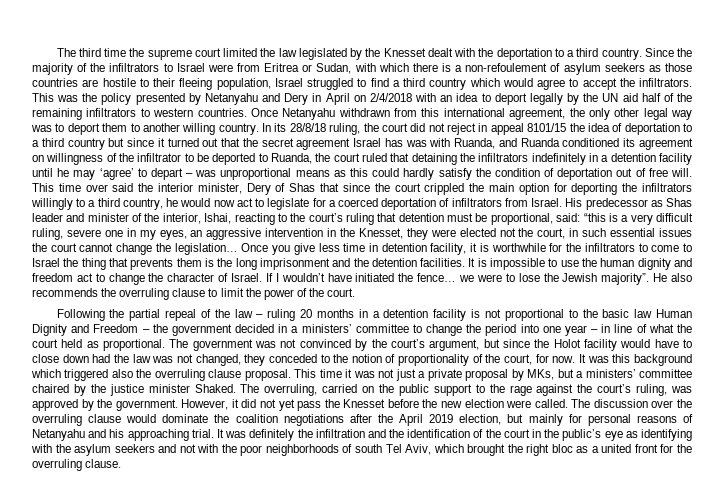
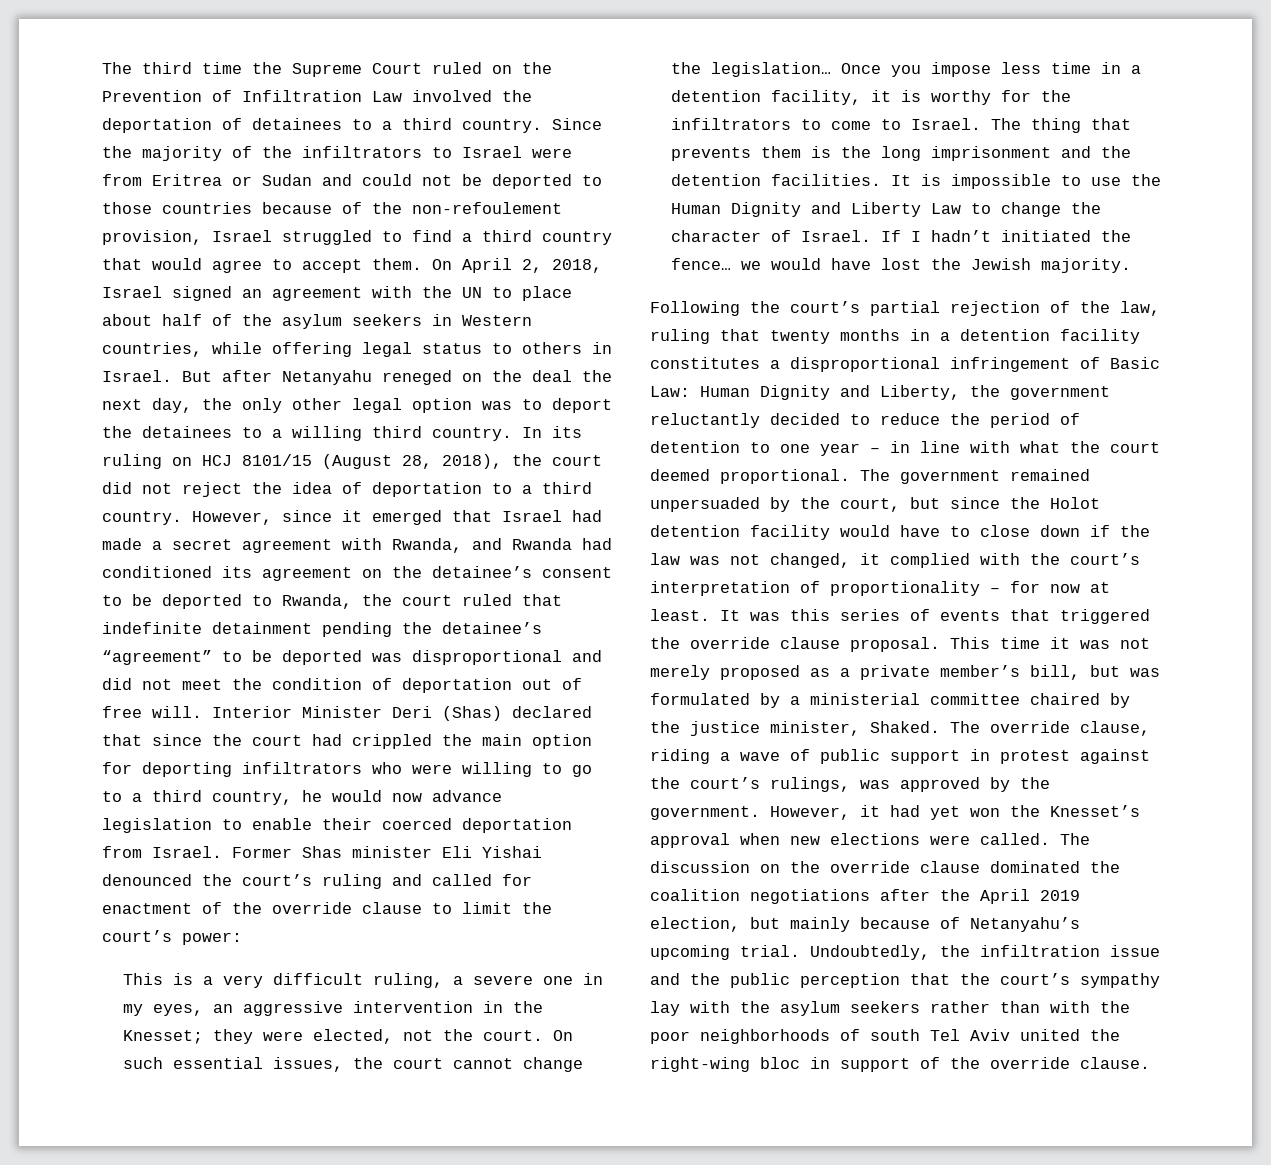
[147,48,552,60] supreme court limited the law legislated by the Knesset dealt with the deportation -> [292,62,552,77] [102,90,532,102] [102,118,342,133] Supreme Court ruled on the Prevention of Infiltration Law involved the deportation of detainees
[316,63,692,75] [32,78,271,90] Sudan, with which there is a non-refoulement of asylum seekers as those countries are hostile to their fleeing population, -> [262,174,602,189] [102,202,562,214] [102,230,202,245] Sudan and could not be deported to those countries because of the non-refoulement provision,
[469,78,500,87] which -> [102,258,142,270] that
[619,78,692,87] [32,93,692,105] [32,108,566,120] the infiltrators. This was the policy presented by Netanyahu and Dery in April on 2/4/2018 with an idea to deport legally by the UN aid half of the remaining infiltrators to western countries. Once Netanyahu withdrawn from this international agreement, -> [372,258,602,273] [102,286,572,301] [102,314,532,329] [102,342,612,357] [102,370,612,385] [102,398,192,413] them. On April 2, 2018, Israel signed an agreement with the UN to place about half of the asylum seekers in Western countries, while offering legal status to others in Israel. But after Netanyahu reneged on the deal the next day,
[671,110,692,120] way -> [412,398,472,413] option
[102,123,361,135] them to another willing country. In its 28/8/18 ruling, -> [102,426,582,441] [102,454,502,469] the detainees to a willing third country. In its ruling on HCJ 8101/15 (August 28, 2018),
[478,123,567,135] in appeal 8101/15 -> (242, 489) none
[67,138,694,150] [32,153,182,165] country but since it turned out that the secret agreement Israel has was with Ruanda, and Ruanda conditioned its agreement on willingness of the infiltrator -> [102,510,602,525] [102,538,612,553] [102,566,612,581] country. However, since it emerged that Israel had made a secret agreement with Rwanda, and Rwanda had conditioned its agreement on the detainee’s consent
[271,153,312,164] Ruanda, -> [282,594,352,609] Rwanda,
[411,153,692,165] [32,168,472,180] detaining the infiltrators indefinitely in a detention facility until he may ‘agree’ to depart – was unproportional means as this could hardly satisfy -> [102,622,542,637] [102,650,602,665] [102,678,222,690] indefinite detainment pending the detainee’s “agreement” to be deported was disproportional and did not meet
[32,183,316,195] This time over said the interior minister, Dery of Shas -> [212,706,592,721] Interior Minister Deri (Shas) declared
(421, 187) none -> [312,734,342,746] had
[622,183,692,192] [31,198,73,210] the infiltrators willingly -> [242,762,592,777] infiltrators who were willing to go
[236,198,693,210] [32,213,606,225] act to legislate for a coerced deportation of infiltrators from Israel. His predecessor as Shas leader and minister of the interior, Ishai, reacting to the court’s ruling that detention must be proportional, said: “this -> [432,790,502,802] [102,818,572,833] [102,846,542,858] [102,874,532,889] [102,902,552,914] [102,930,242,945] [123,973,164,985] advance legislation to enable their coerced deportation from Israel. Former Shas minister Eli Yishai denounced the court’s ruling and called for enactment of the override clause to limit the court’s power: // This
(63, 234) none -> [453,976,464,985] a
[358,228,403,239] Knesset, -> [123,1030,204,1044] Knesset;
[459,228,496,237] elected -> [313,1029,394,1044] elected,
[537,228,579,239] court, in -> [483,1030,574,1041] court. On
[659,228,693,237] issues -> [273,1057,344,1072] issues,
[293,243,315,255] give -> [931,62,992,77] impose
(378, 247) none -> [1131,65,1142,74] a
[491,243,546,252] worthwhile -> [931,90,992,105] worthy
[32,258,79,267] Israel the -> [911,118,1022,130] Israel. The
[600,258,693,270] [32,273,93,282] human dignity and freedom act -> [671,202,962,217] Human Dignity and Liberty Law
[281,273,352,282] wouldn’t have -> [931,230,992,242] hadn’t
[476,273,692,285] [32,288,356,300] [56,309,313,321] were to lose the Jewish majority”. He also recommends the overruling clause to limit the power of the court. // Following the partial repeal of the law – ruling 20 -> [771,258,1132,273] [650,301,1160,316] [650,329,830,344] would have lost the Jewish majority. // Following the court’s partial rejection of the law, ruling that twenty
[471,309,692,321] [32,324,539,336] is not proportional to the basic law Human Dignity and Freedom – the government decided in a ministers’ committee to change the period into -> [650,357,1160,372] [650,385,1110,400] [650,413,1080,428] [650,441,770,453] constitutes a disproportional infringement of Basic Law: Human Dignity and Liberty, the government reluctantly decided to reduce the period of detention to
[636,324,647,333] of -> [970,441,1010,453] with
[61,339,99,348] held as -> [650,469,710,481] deemed
[255,339,480,351] was not convinced by the court’s argument, -> [1010,469,1090,481] [650,497,900,512] remained unpersuaded by the court,
(581, 343) none -> [650,525,740,537] detention
[92,354,111,363] had -> [1090,525,1110,537] if
[244,354,693,366] [31,369,205,381] they conceded to the notion of proportionality of the court, for now. It was this background which triggered also the overruling -> [860,553,1140,568] [650,581,1110,596] [650,609,1150,624] [650,637,770,649] it complied with the court’s interpretation of proportionality – for now at least. It was this series of events that triggered the override
[395,369,636,381] just a private proposal by MKs, but a ministers’ -> [650,665,1160,680] [650,693,920,708] merely proposed as a private member’s bill, but was formulated by a ministerial
[148,384,190,393] minister -> [770,721,860,736] minister,
[264,384,532,396] overruling, carried on the public support to the rage -> [990,721,1150,736] [650,749,1070,764] override clause, riding a wave of public support in protest
[636,384,668,396] ruling, -> [770,777,850,792] rulings,
[241,399,692,411] [32,414,209,426] did not yet pass the Knesset before the new election were called. The discussion over the overruling clause would dominate -> [890,805,1140,820] [650,833,1090,848] [650,861,1080,873] had yet won the Knesset’s approval when new elections were called. The discussion on the override clause dominated
[568,414,694,426] [32,429,295,441] for personal reasons of Netanyahu and his approaching trial. It was definitely -> [860,917,1080,932] [650,945,930,960] because of Netanyahu’s upcoming trial. Undoubtedly,
[367,429,692,441] and the identification of the court in the public’s eye as identifying -> [1110,945,1160,957] [650,973,1160,988] [650,1001,680,1016] issue and the public perception that the court’s sympathy lay
[158,444,196,453] and not -> [930,1001,1040,1013] rather than
[405,444,692,456] [32,459,82,471] Aviv, which brought the right bloc as a united front for the overruling -> [970,1029,1120,1041] [650,1057,1070,1072] Aviv united the right-wing bloc in support of the override

